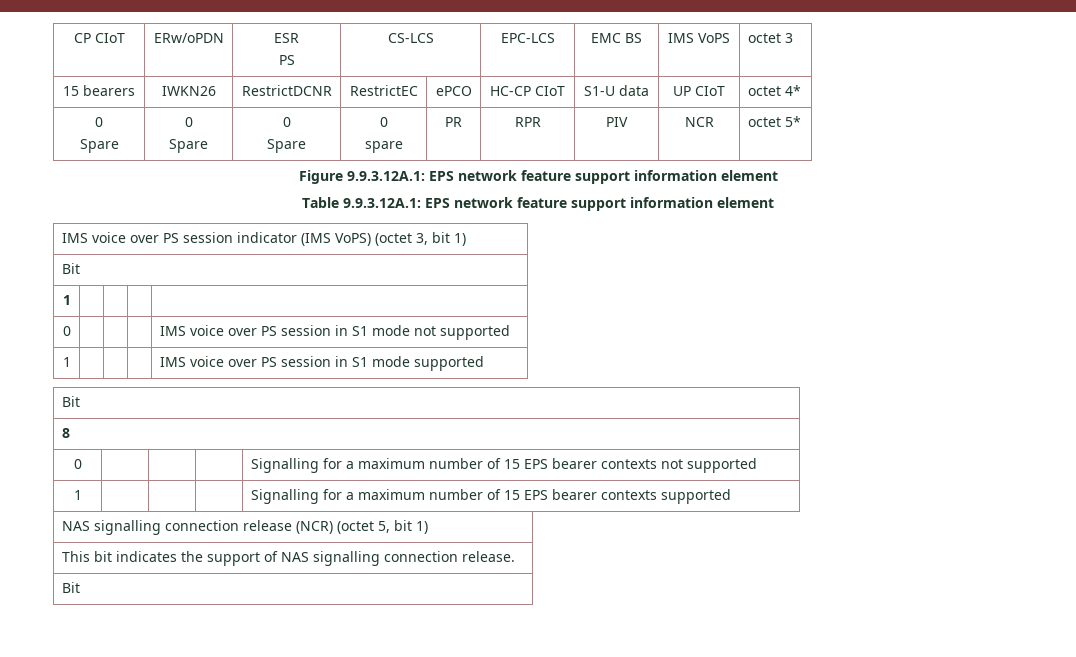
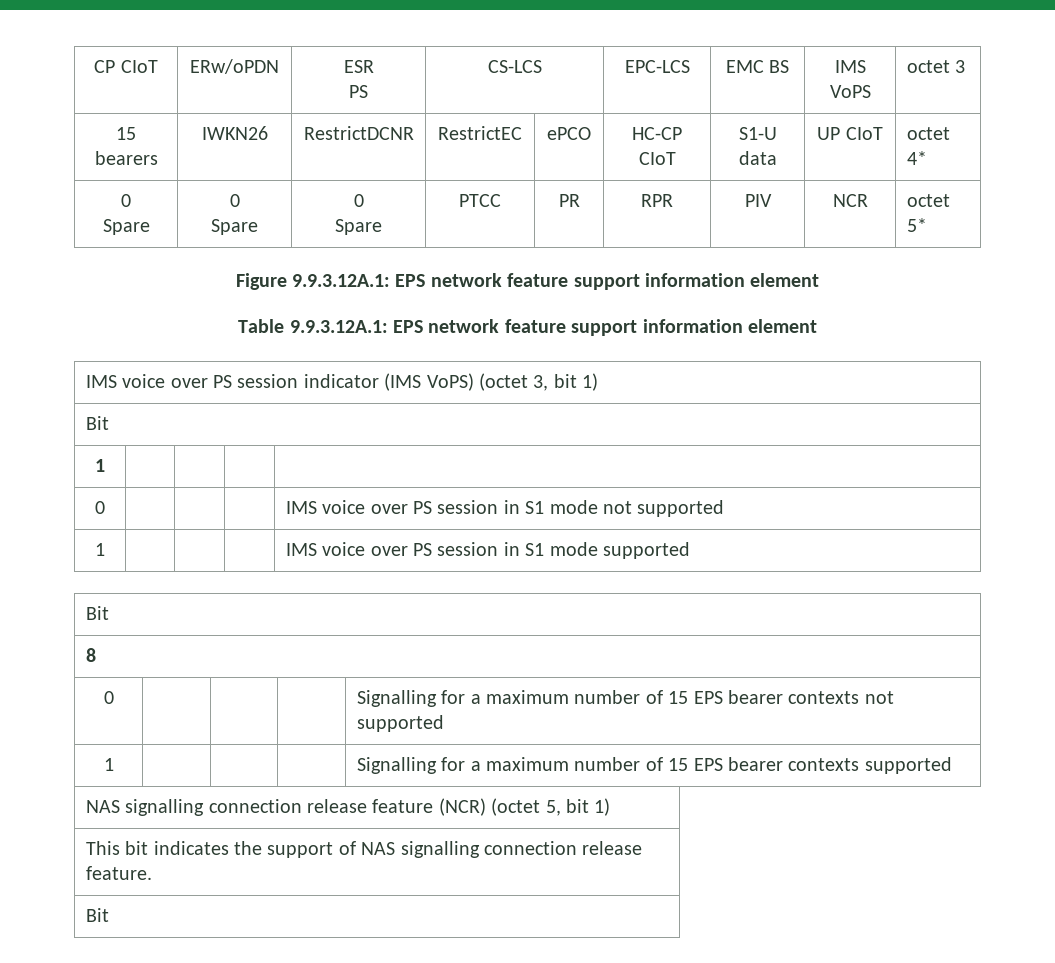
[379,117,388,127] [364,141,403,153] 0 // spare -> [459,194,501,207] PTCC
(292, 525) none -> [372,799,434,813] feature
[461,551,515,562] release. -> [582,841,643,855] [85,866,152,880] release feature.

